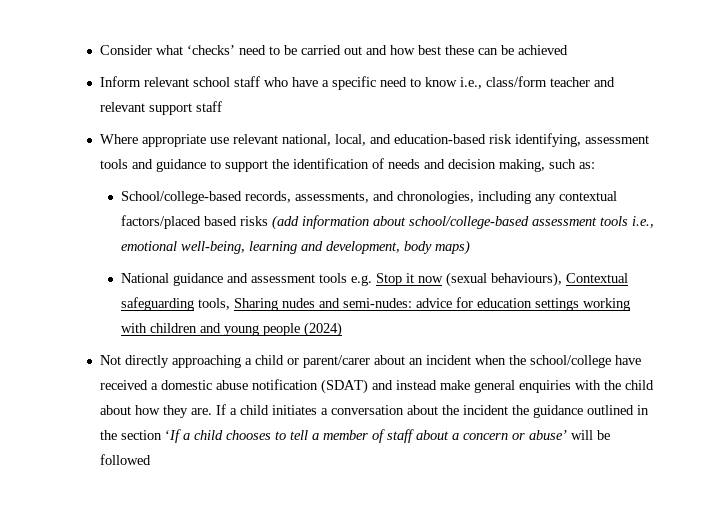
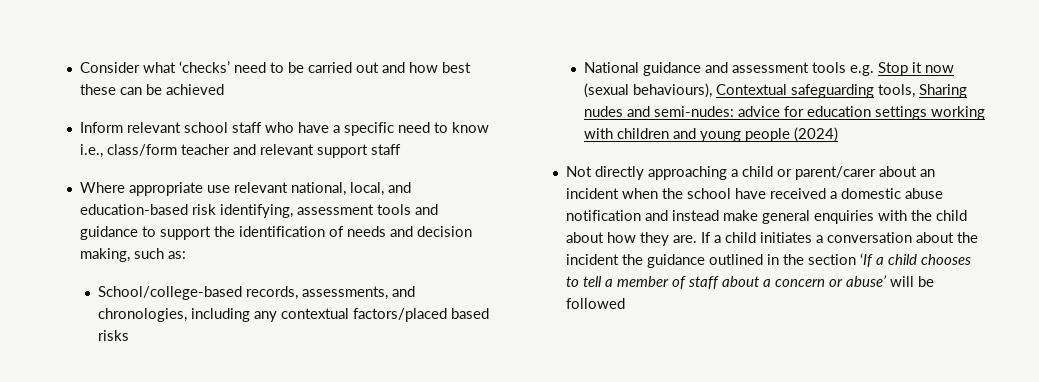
[271,215,654,230] [120,240,470,255] (add information about school/college-based assessment tools i.e., emotional well-being, learning and development, body maps) -> (129, 335) none
[530,355,612,368] school/college -> [687,188,732,199] school
[321,379,369,394] (SDAT) -> (642, 215) none

